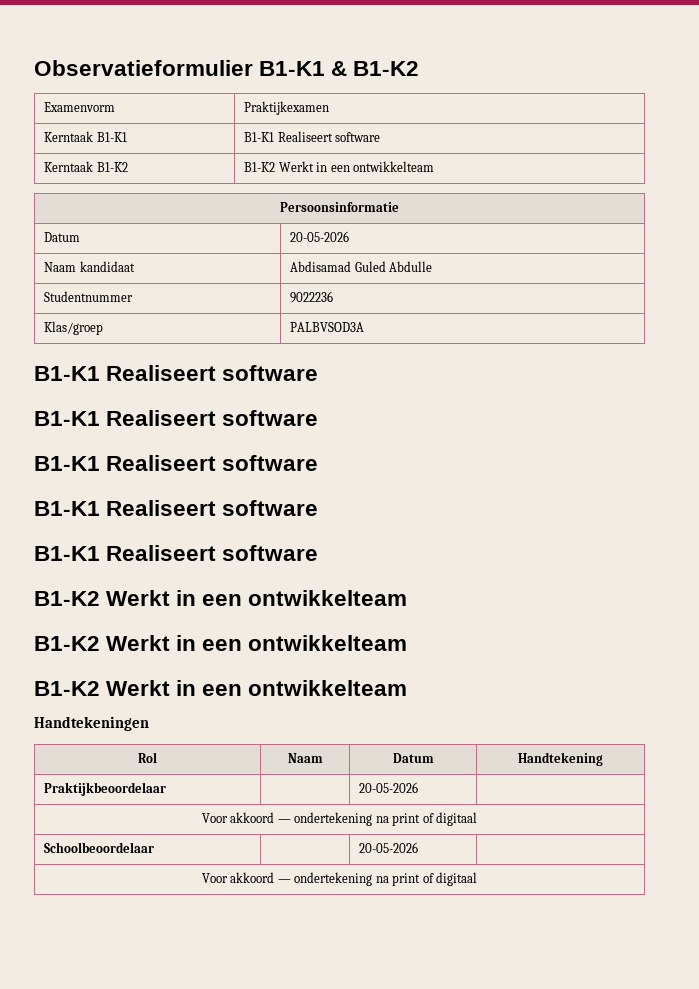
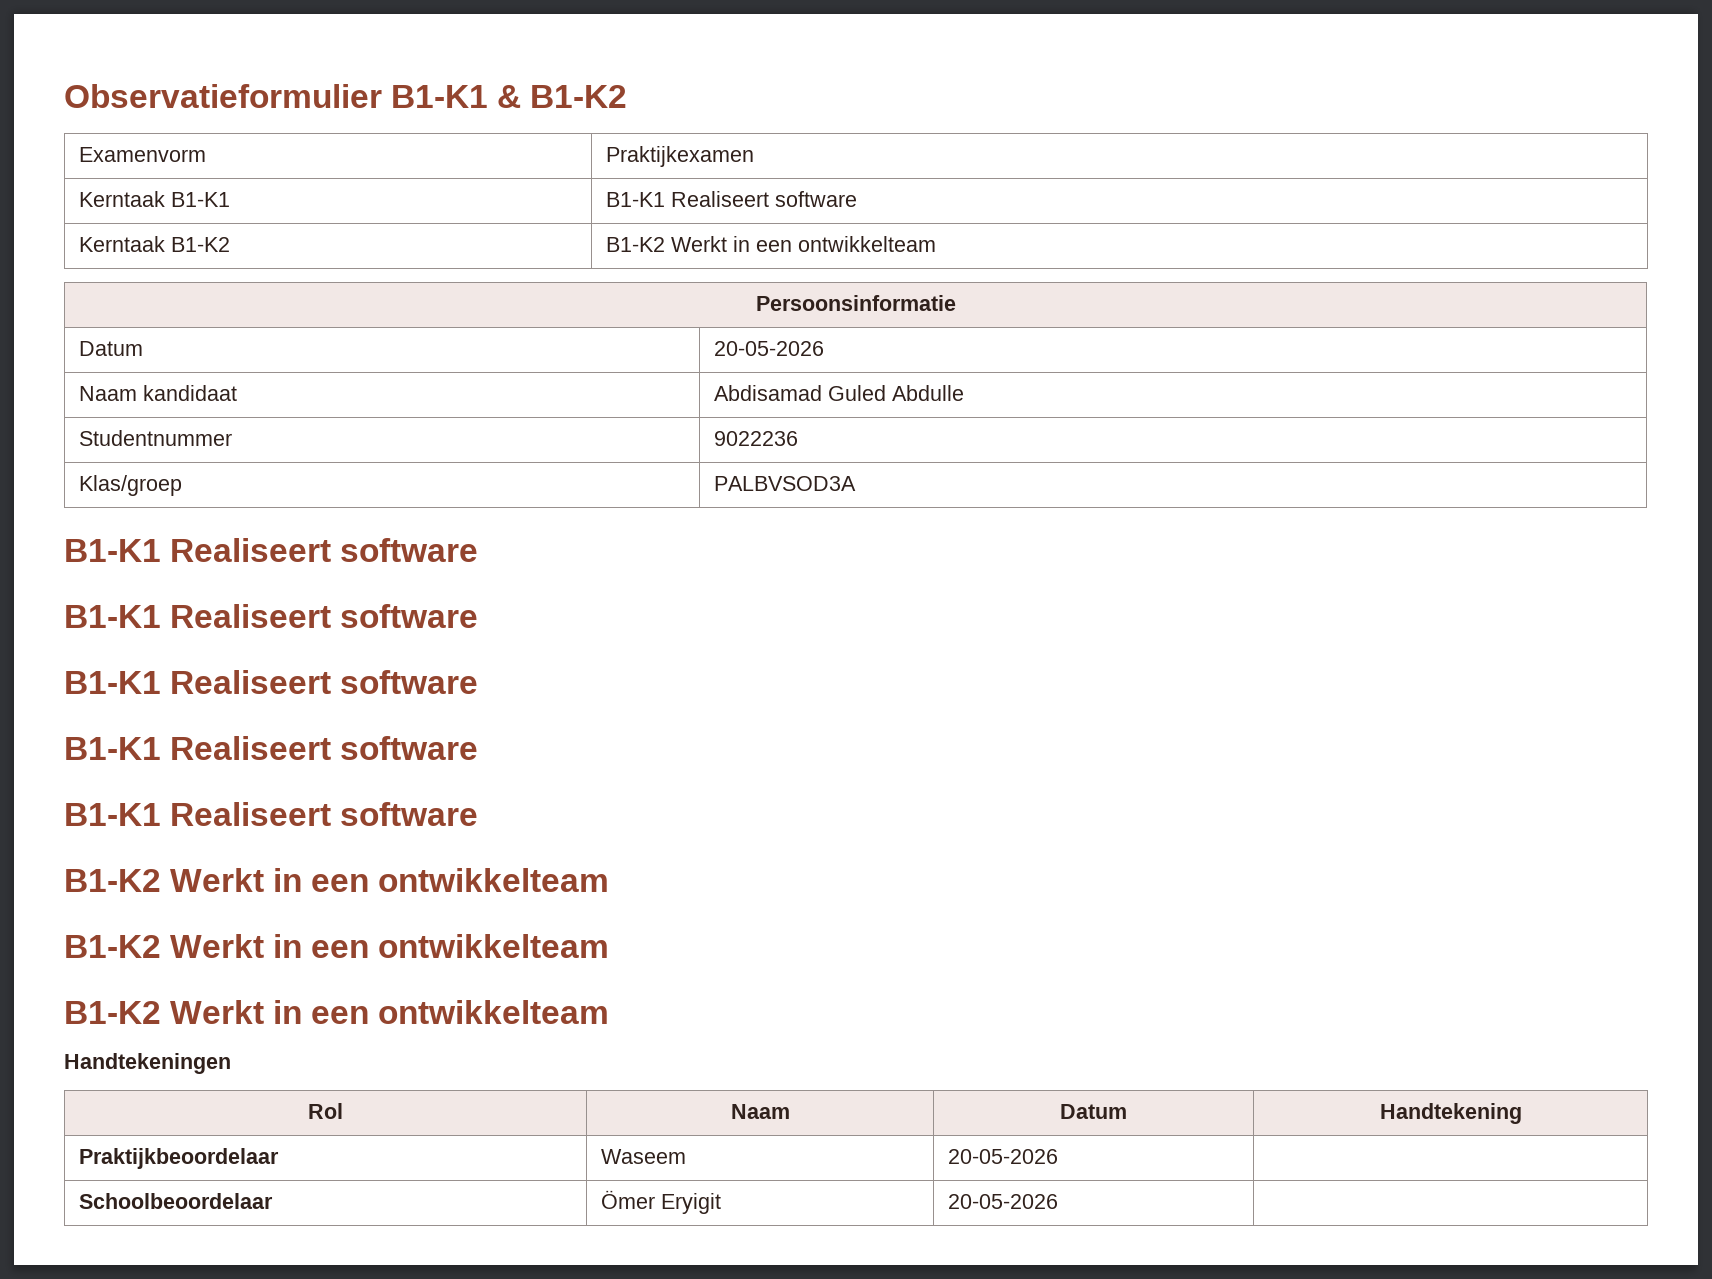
[359,782,419,793] [201,812,478,826] | 20-05-2026 | // Voor akkoord — ondertekening na print of digitaal -> [601,1149,687,1164] [948,1149,1059,1164] Waseem | 20-05-2026 |
[359,842,419,853] [201,872,478,886] | 20-05-2026 | // Voor akkoord — ondertekening na print of digitaal -> [601,1190,722,1214] [948,1194,1059,1209] Ömer Eryigit | 20-05-2026 |

